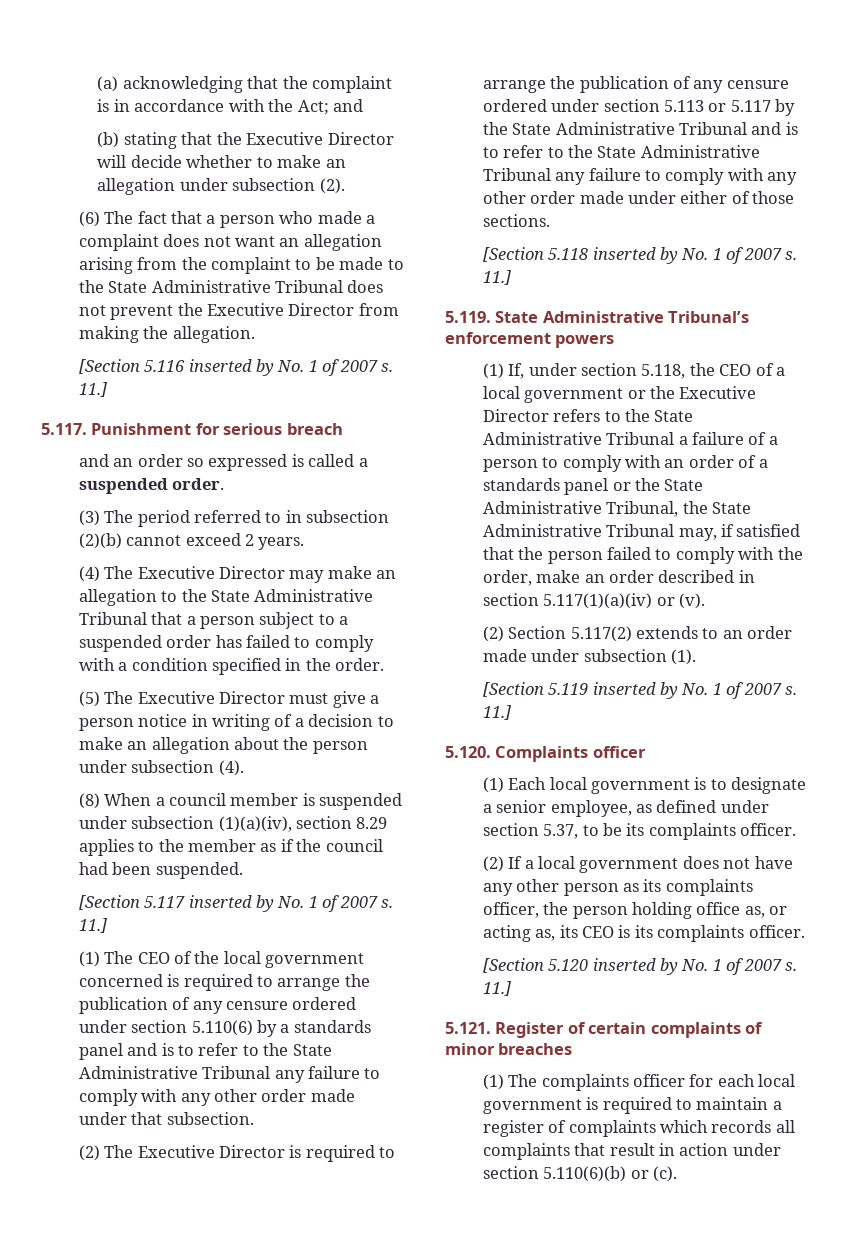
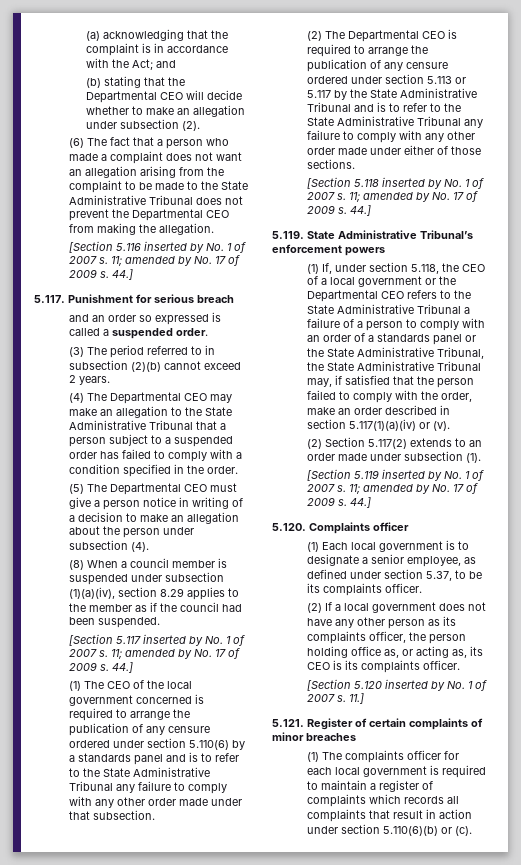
[246,132,394,145] Executive Director -> [85,91,183,103] Departmental CEO
[207,303,355,316] Executive Director -> [131,209,229,221] Departmental CEO
[78,382,107,397] 11.] -> [110,255,240,266] [68,269,133,280] 11; amended by No. 17 of 2009 s. 44.]
[137,566,286,579] Executive Director -> [109,392,207,404] Departmental CEO
[137,691,286,704] Executive Director -> [109,483,207,495] Departmental CEO
[78,918,107,933] 11.] -> [110,648,240,659] [68,662,133,673] 11; amended by No. 17 of 2009 s. 44.]
[137,1145,286,1158] Executive Director -> [347,30,445,42] Departmental CEO
[482,270,511,285] 11.] -> [348,191,478,202] [306,205,371,216] 11; amended by No. 17 of 2009 s. 44.]
[679,386,757,399] [482,409,549,422] Executive Director -> [306,290,404,302] Departmental CEO
[482,705,511,720] 11.] -> [348,483,478,494] [306,497,371,508] 11; amended by No. 17 of 2009 s. 44.]

